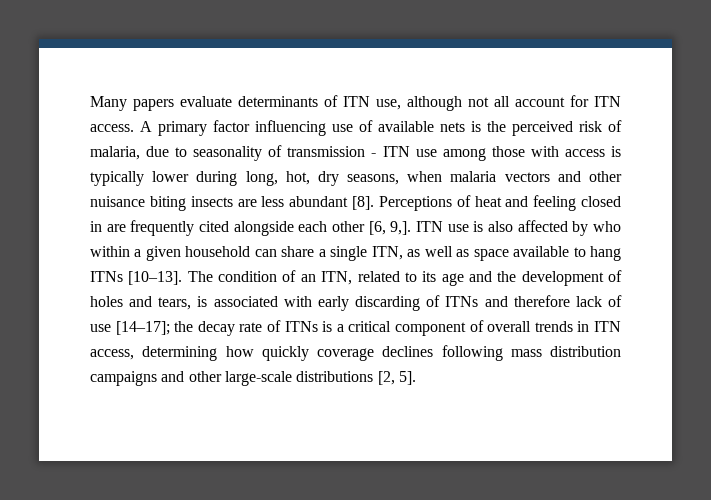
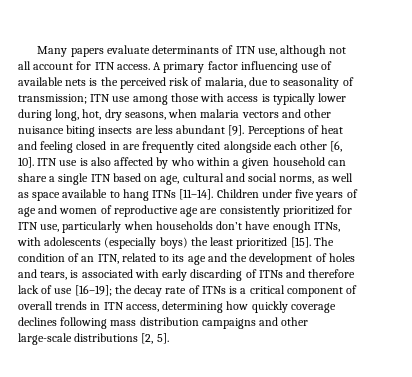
[287,146,377,157] transmission - -> [18,94,87,104] transmission;
[352,196,374,210] [8]. -> [228,125,245,136] [9].
[390,221,412,235] 9,]. -> [18,157,34,168] 10].
[371,246,403,260] ITN, -> [90,173,315,185] ITN based on age, cultural and social norms,
[128,271,183,285] [10–13]. -> [179,189,358,201] [18,205,353,217] [18,221,340,233] [17,237,311,249] [11–14]. Children under five years of age and women of reproductive age are consistently prioritized for ITN use, particularly when households don’t have enough ITNs, with adolescents (especially boys) the least prioritized [15].
[115,321,170,335] [14–17]; -> [74,285,112,296] [16–19];

